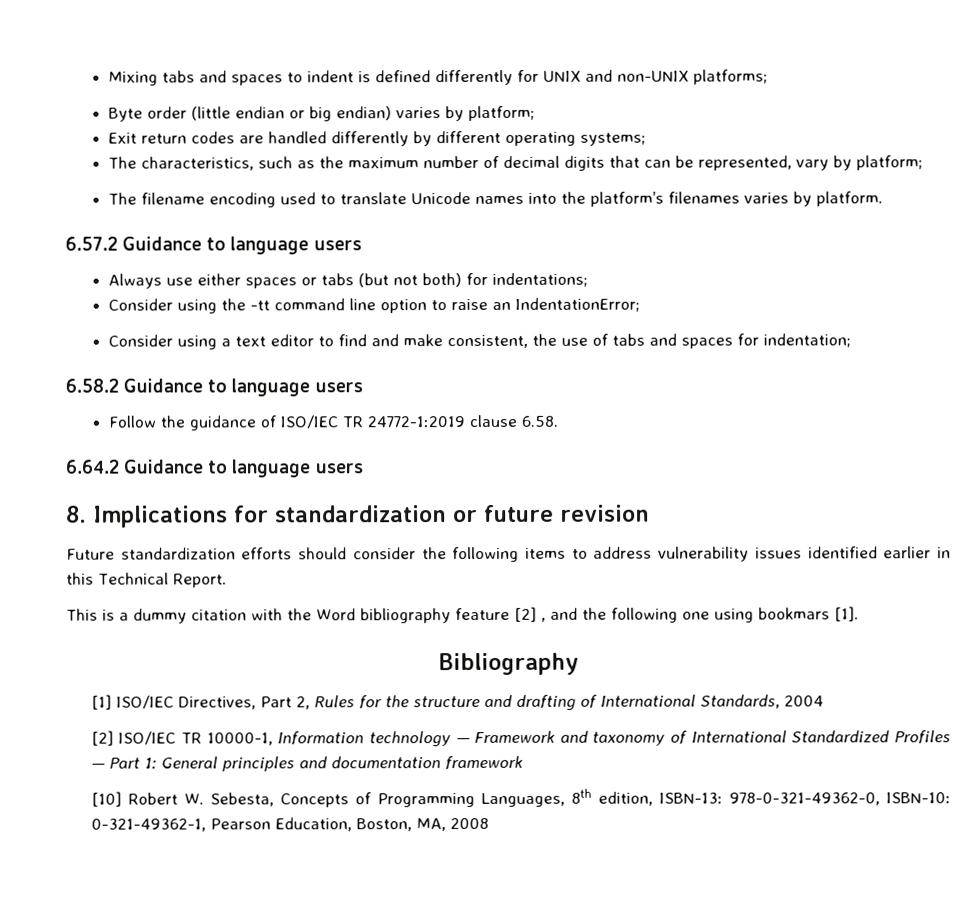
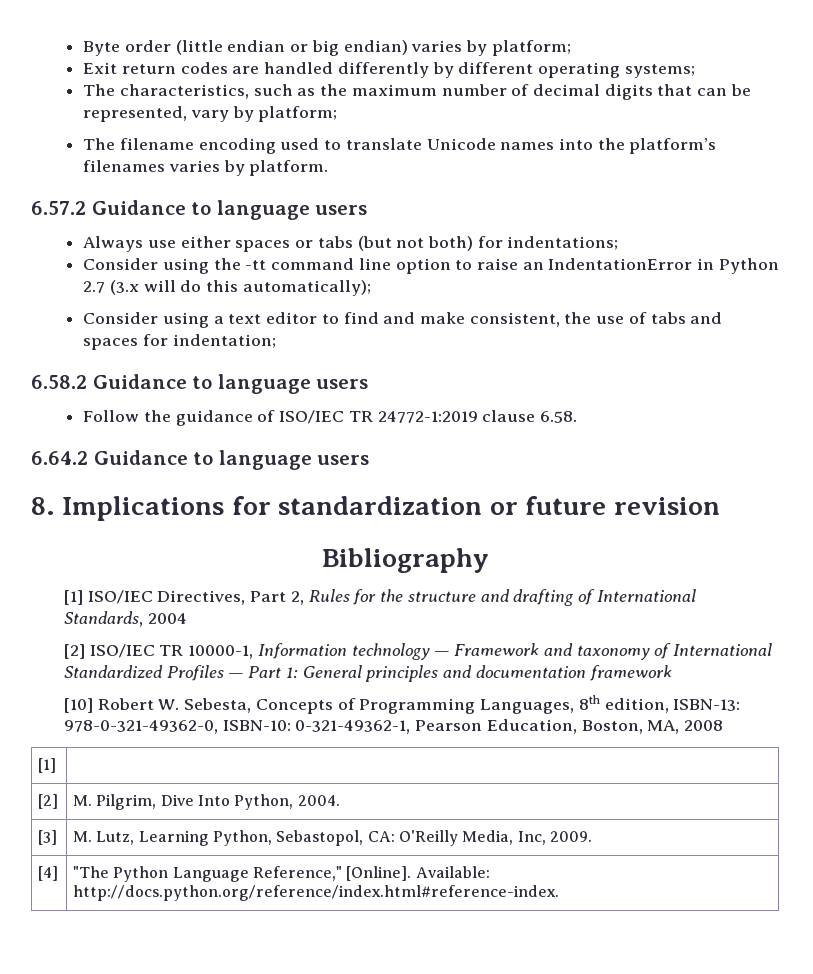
[108,69,769,86] Mixing tabs and spaces to indent is defined differently for UNIX and non-UNIX platforms; // -> (83, 48) none
[515,297,641,312] IndentationError; -> [548,258,779,274] [83,280,371,296] IndentationError in Python 2.7 (3.x will do this automatically);
[66,546,951,563] [66,572,227,588] [66,606,859,624] // Future standardization efforts should consider the following items to address vulnerability issues identified earlier in this Technical Report. // This is a dummy citation with the Word bibliography feature [2] , and the following one using bookmars [1]. -> (720, 506) none
(489, 823) none -> [38,758,57,773] [38,794,59,809] [73,794,340,810] [38,830,58,845] [73,830,592,846] [38,866,59,881] [73,866,490,882] [73,885,560,901] // [1] | // [2] | M. Pilgrim, Dive Into Python, 2004. // [3] | M. Lutz, Learning Python, Sebastopol, CA: O'Reilly Media, Inc, 2009. // [4] | "The Python Language Reference," [Online]. Available: http://docs.python.org/reference/index.html#reference-index.

